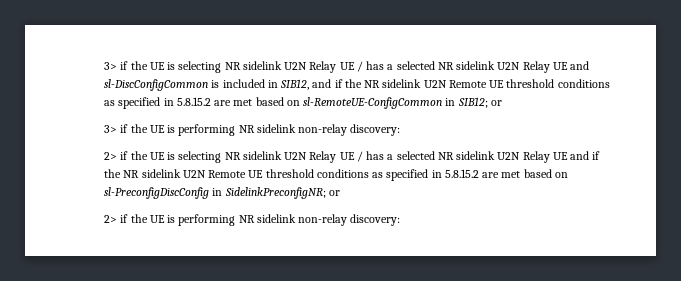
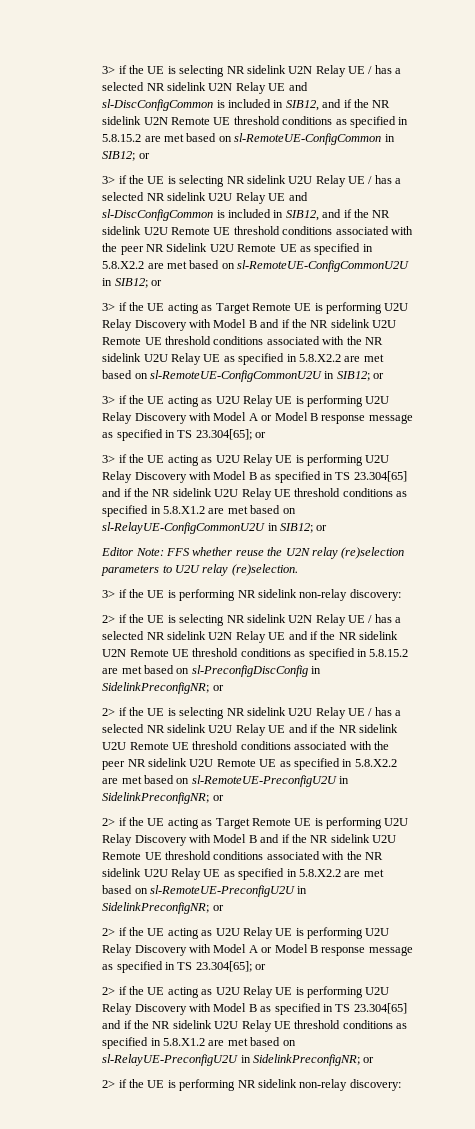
(502, 103) none -> [102,175,402,187] [102,192,308,204] [102,209,391,221] [102,226,413,235] [102,243,373,255] [102,260,410,272] [102,278,162,288] [102,302,409,314] [102,319,396,331] [102,336,383,345] [102,353,384,365] [102,370,385,382] [102,395,390,407] [102,412,413,424] [102,429,267,441] [102,454,390,466] [102,471,407,483] [102,488,407,500] [102,505,296,517] [102,522,328,534] [101,547,405,559] [101,564,298,576] // 3> if the UE is selecting NR sidelink U2U Relay UE / has a selected NR sidelink U2U Relay UE and sl-DiscConfigCommon is included in SIB12, and if the NR sidelink U2U Remote UE threshold conditions associated with the peer NR Sidelink U2U Remote UE as specified in 5.8.X2.2 are met based on sl-RemoteUE-ConfigCommonU2U in SIB12; or // 3> if the UE acting as Target Remote UE is performing U2U Relay Discovery with Model B and if the NR sidelink U2U Remote UE threshold conditions associated with the NR sidelink U2U Relay UE as specified in 5.8.X2.2 are met based on sl-RemoteUE-ConfigCommonU2U in SIB12; or // 3> if the UE acting as U2U Relay UE is performing U2U Relay Discovery with Model A or Model B response message as specified in TS 23.304[65]; or // 3> if the UE acting as U2U Relay UE is performing U2U Relay Discovery with Model B as specified in TS 23.304[65] and if the NR sidelink U2U Relay UE threshold conditions as specified in 5.8.X1.2 are met based on sl-RelayUE-ConfigCommonU2U in SIB12; or // Editor Note: FFS whether reuse the U2N relay (re)selection parameters to U2U relay (re)selection.
(340, 193) none -> [102,707,402,719] [102,724,398,736] [102,741,389,750] [102,758,397,770] [102,775,350,787] [102,792,224,804] [102,817,409,829] [102,834,396,846] [102,851,383,860] [102,868,384,880] [102,885,308,897] [102,902,224,914] [102,927,390,939] [102,944,413,956] [102,961,267,973] [102,986,390,998] [102,1003,407,1015] [102,1020,407,1032] [102,1037,296,1049] [102,1054,375,1066] // 2> if the UE is selecting NR sidelink U2U Relay UE / has a selected NR sidelink U2U Relay UE and if the NR sidelink U2U Remote UE threshold conditions associated with the peer NR sidelink U2U Remote UE as specified in 5.8.X2.2 are met based on sl-RemoteUE-PreconfigU2U in SidelinkPreconfigNR; or // 2> if the UE acting as Target Remote UE is performing U2U Relay Discovery with Model B and if the NR sidelink U2U Remote UE threshold conditions associated with the NR sidelink U2U Relay UE as specified in 5.8.X2.2 are met based on sl-RemoteUE-PreconfigU2U in SidelinkPreconfigNR; or // 2> if the UE acting as U2U Relay UE is performing U2U Relay Discovery with Model A or Model B response message as specified in TS 23.304[65]; or // 2> if the UE acting as U2U Relay UE is performing U2U Relay Discovery with Model B as specified in TS 23.304[65] and if the NR sidelink U2U Relay UE threshold conditions as specified in 5.8.X1.2 are met based on sl-RelayUE-PreconfigU2U in SidelinkPreconfigNR; or

